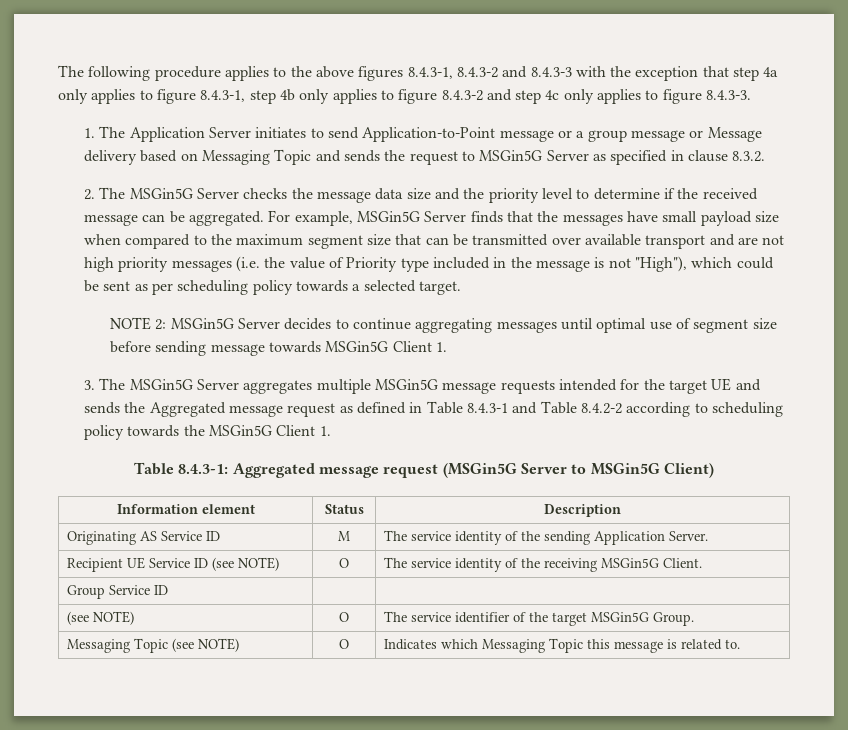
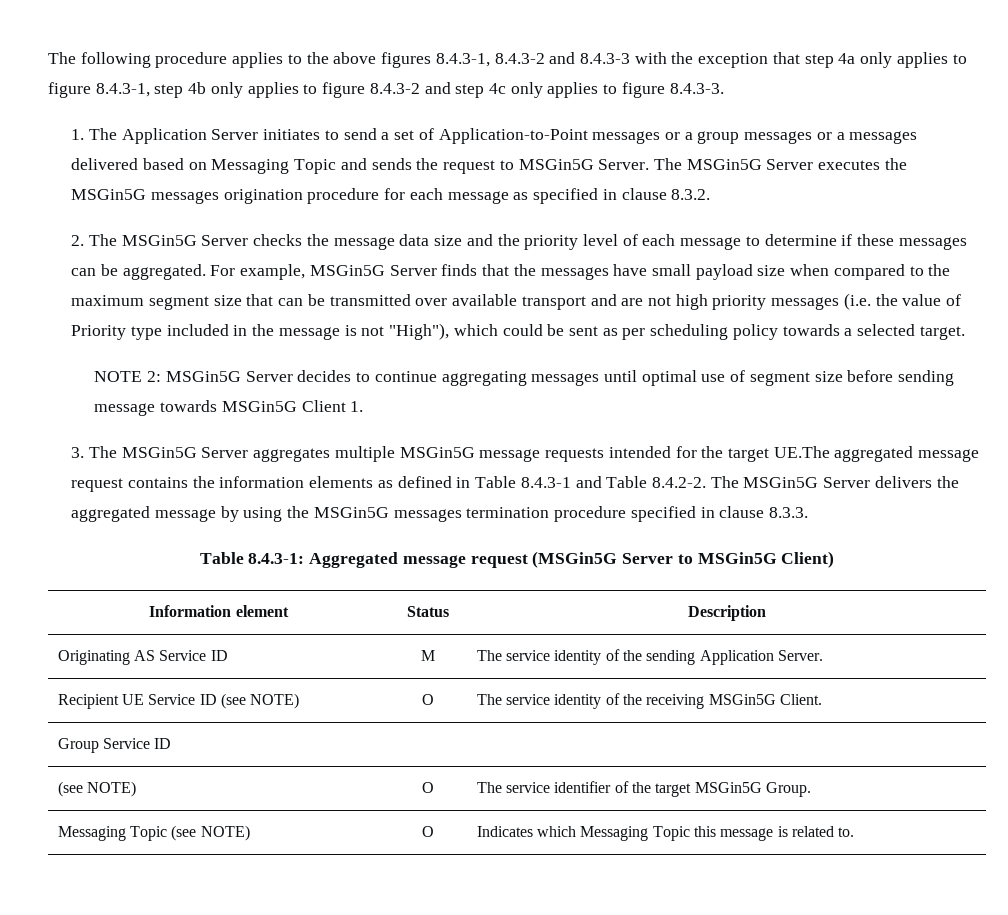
[362,127,762,142] [84,150,138,165] Application-to-Point message or a group message or Message delivery -> [381,128,918,144] [71,158,139,170] a set of Application-to-Point messages or a group messages or a messages delivered
[546,150,589,161] Server -> [598,158,907,170] [71,188,509,204] Server. The MSGin5G Server executes the MSGin5G messages origination procedure for each message
[576,188,758,200] [84,214,139,226] to determine if the received message -> [622,234,967,250] of each message to determine if these messages
[711,378,761,391] [84,402,336,417] UE and sends the Aggregated message request -> [773,446,980,462] [71,476,374,492] UE.The aggregated message request contains the information elements
[580,402,783,417] [84,425,331,440] 8.4.2-2 according to scheduling policy towards the MSGin5G Client 1. -> [651,476,959,488] [71,506,808,522] 8.4.2-2. The MSGin5G Server delivers the aggregated message by using the MSGin5G messages termination procedure specified in clause 8.3.3.

